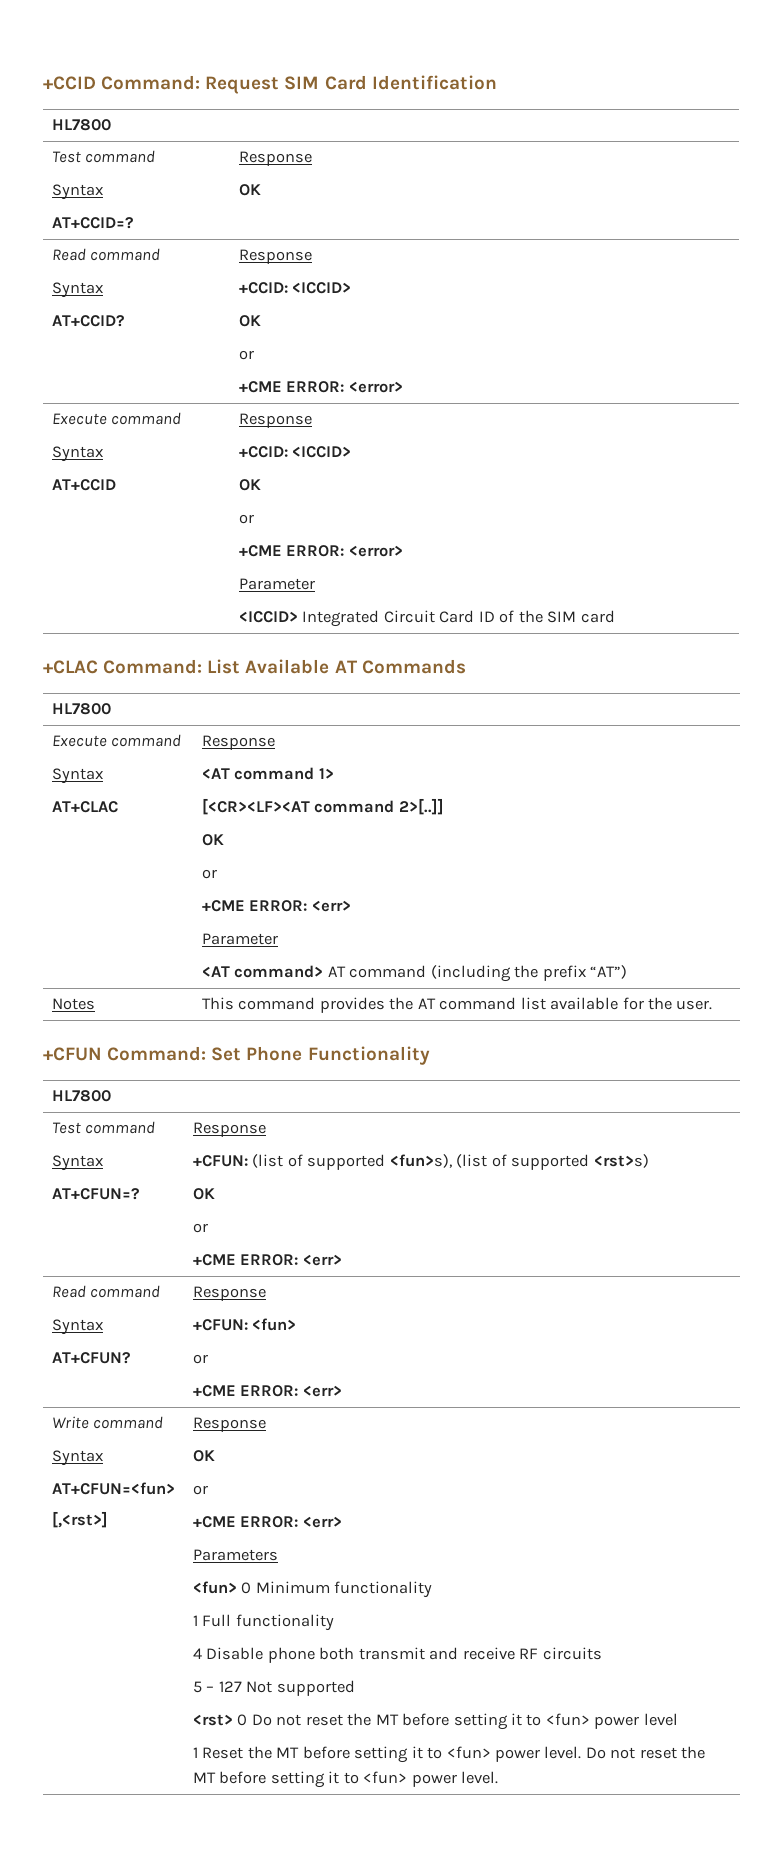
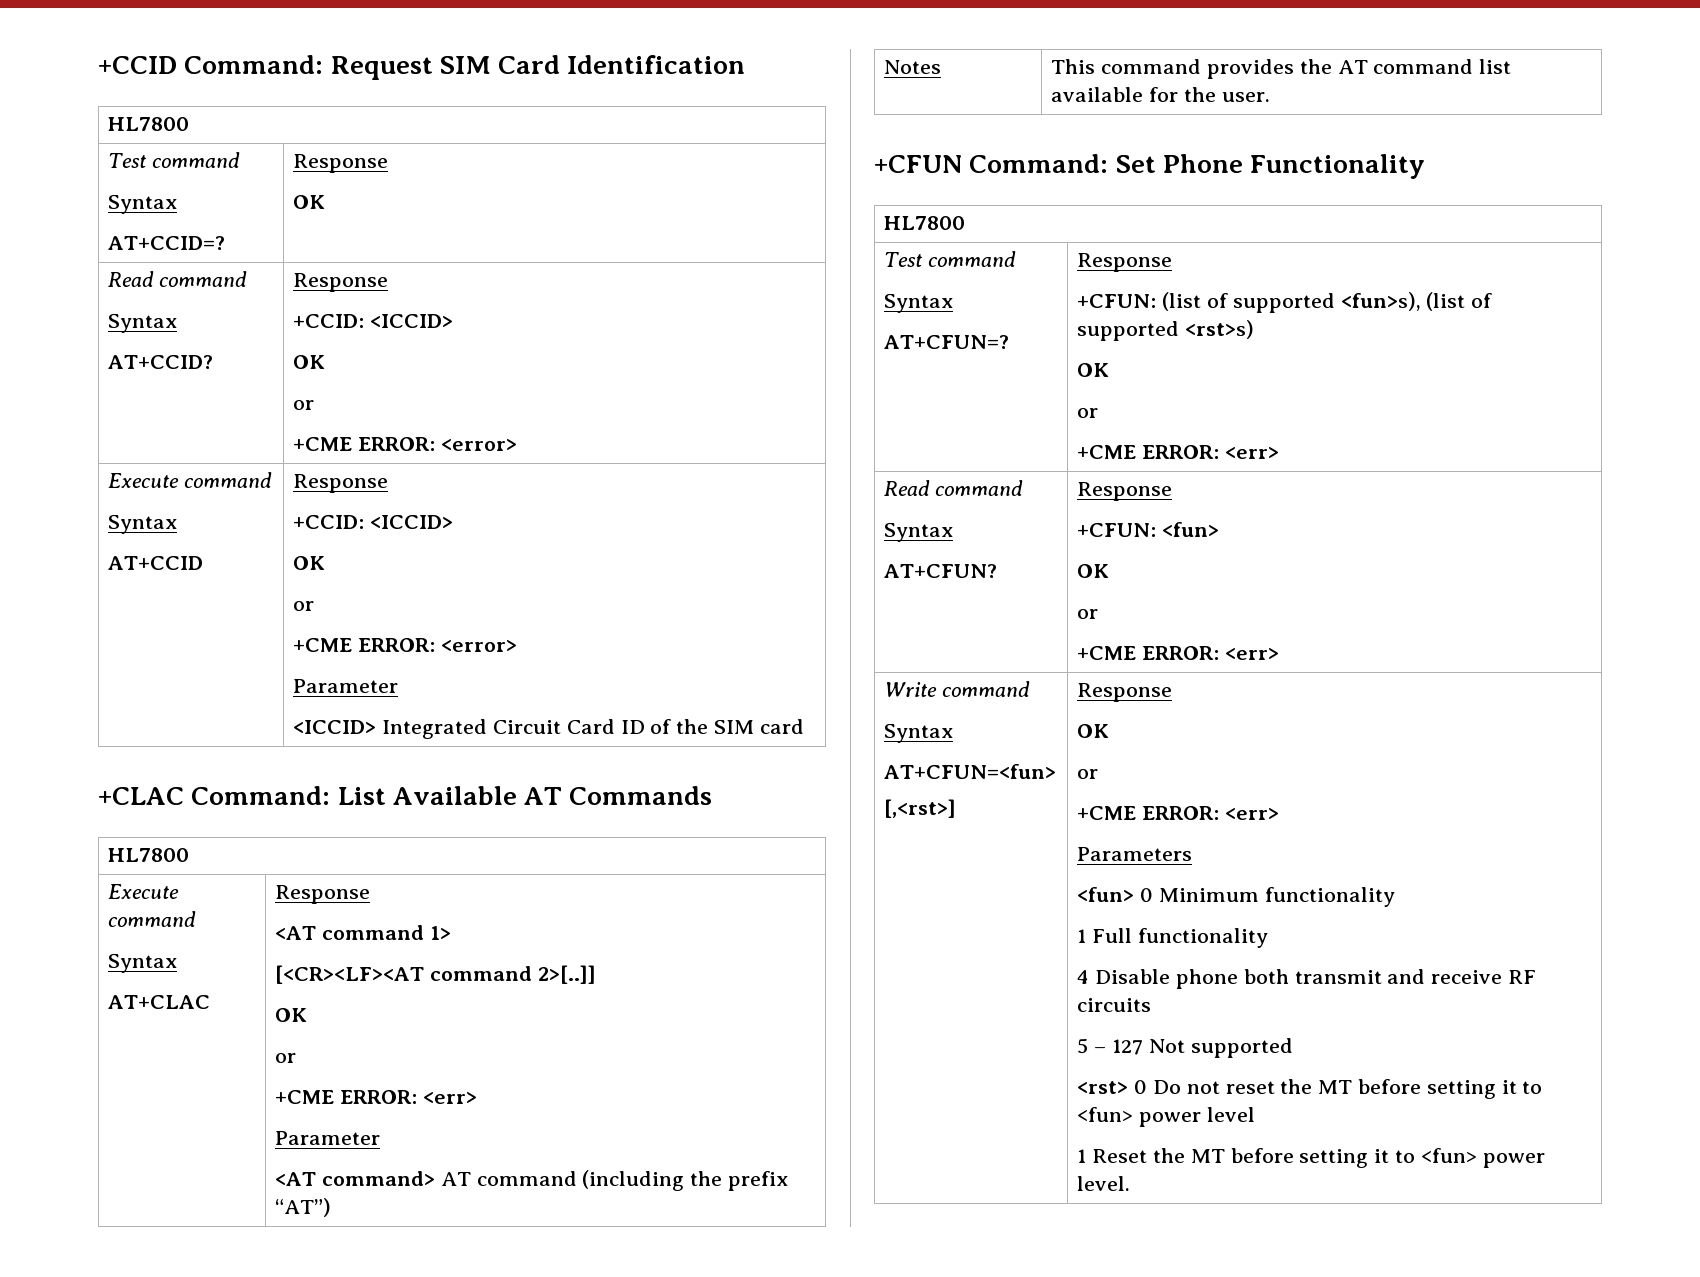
(297, 1324) none -> [1077,564,1110,578] // OK
[585,1746,706,1759] [192,1771,499,1788] Do not reset the MT before setting it to <fun> power level. -> (1131, 1183) none

